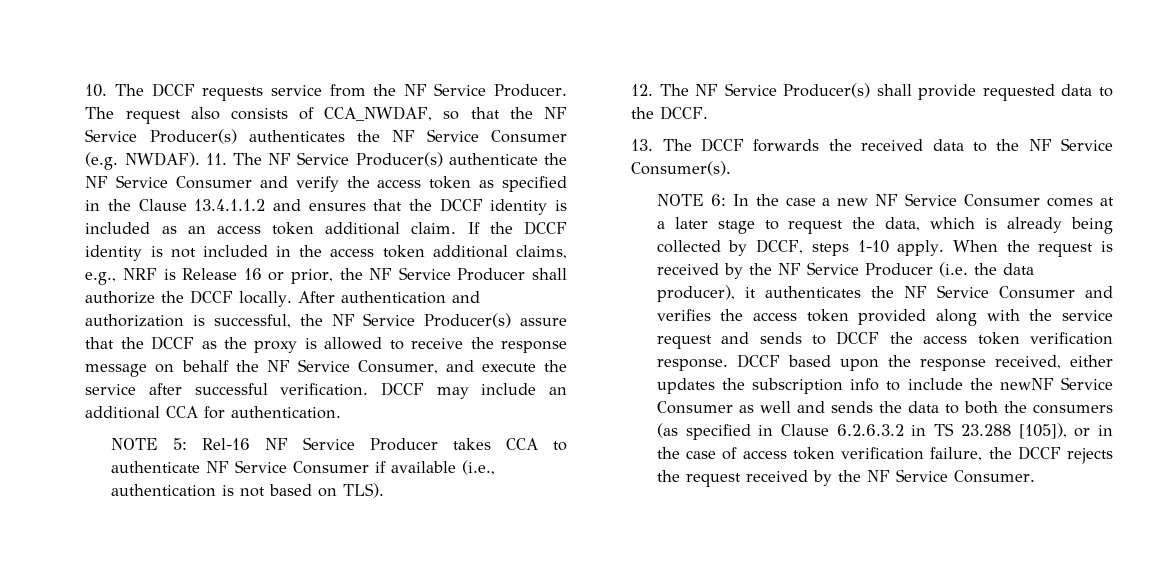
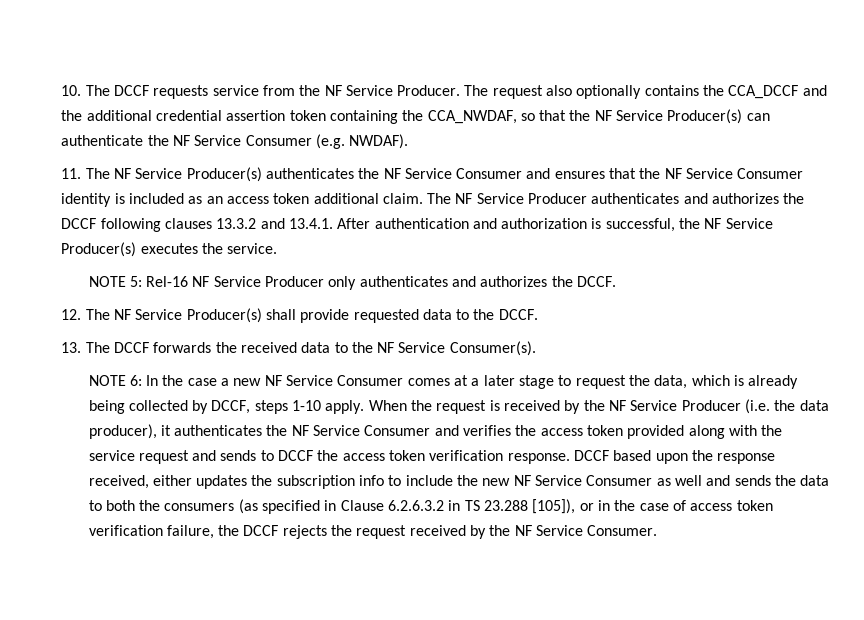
[230,107,315,120] consists of -> [576,85,827,99] [61,110,424,124] optionally contains the CCA_DCCF and the additional credential assertion token containing the
[248,129,567,143] [85,152,567,170] [85,175,567,192] [85,198,483,212] authenticates the NF Service Consumer (e.g. NWDAF). 11. The NF Service Producer(s) authenticate the NF Service Consumer and verify the access token as specified in the Clause 13.4.1.1.2 and ensures that the DCCF -> [746,113,770,121] [61,134,409,149] [61,167,804,182] can authenticate the NF Service Consumer (e.g. NWDAF). // 11. The NF Service Producer(s) authenticates the NF Service Consumer and ensures that the NF Service Consumer
[467,221,567,235] [85,245,567,261] [85,267,567,285] [85,290,293,307] If the DCCF identity is not included in the access token additional claims, e.g., NRF is Release 16 or prior, the NF Service Producer shall authorize the DCCF locally. -> [427,193,805,204] [61,218,333,232] The NF Service Producer authenticates and authorizes the DCCF following clauses 13.3.2 and 13.4.1.
[520,318,567,326] [85,336,568,353] [85,359,567,377] [85,382,567,399] [85,406,342,419] assure that the DCCF as the proxy is allowed to receive the response message on behalf the NF Service Consumer, and execute the service after successful verification. DCCF may include an additional CCA for authentication. -> [140,243,278,254] executes the service.
[452,438,567,451] [110,460,495,475] [110,483,384,498] takes CCA to authenticate NF Service Consumer if available (i.e., authentication is not based on TLS). -> [328,276,617,290] only authenticates and authorizes the DCCF.
[999,378,1054,390] newNF -> [482,475,531,486] new NF

